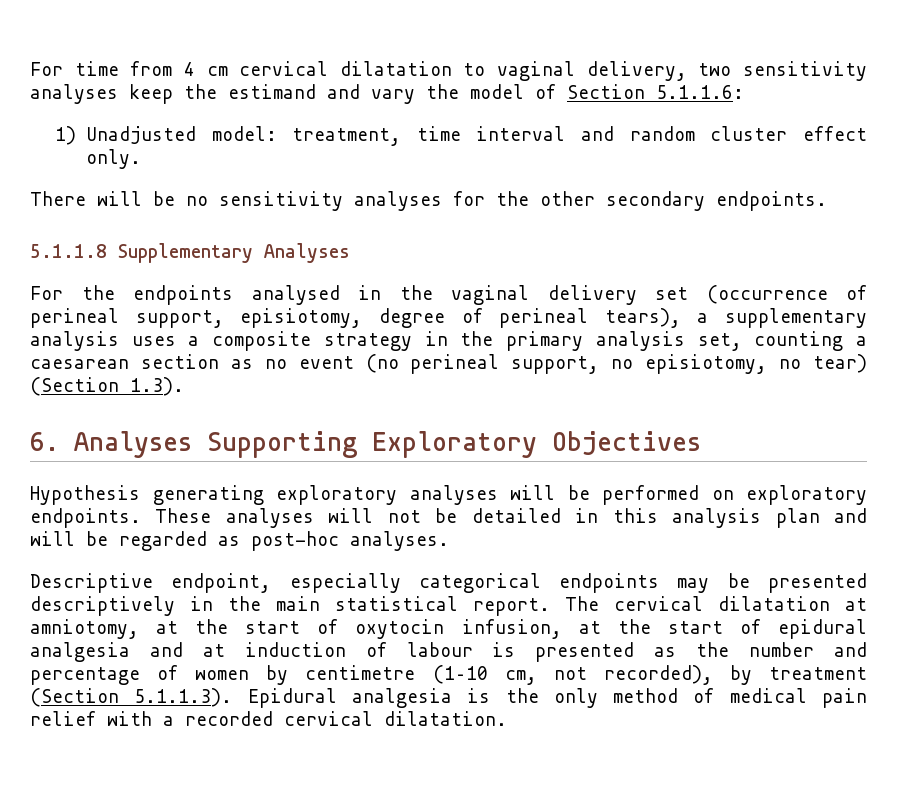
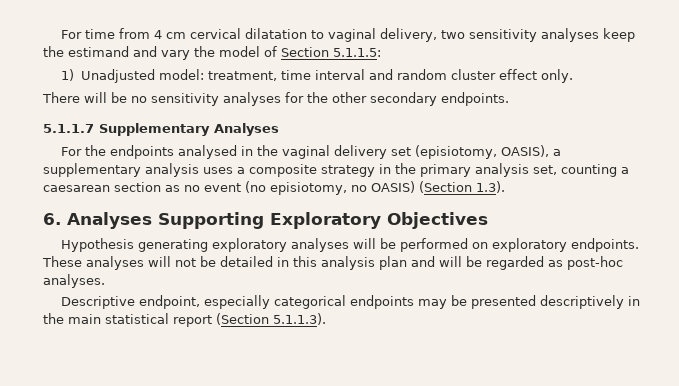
[656,85,744,99] 5.1.1.6: -> [333,48,381,57] 5.1.1.5:
[30,244,107,258] 5.1.1.8 -> [43,124,94,133] 5.1.1.7
[706,285,867,304] [30,308,681,328] (occurrence of perineal support, episiotomy, degree of perineal tears), -> [414,145,549,159] (episiotomy, OASIS),
[410,354,634,374] perineal support, no -> (266, 187) none
[813,354,867,373] tear) -> [371,181,415,193] OASIS)
[473,596,867,616] [30,619,868,639] [30,642,867,662] [30,665,868,685] [30,688,867,708] [30,711,507,726] report. The cervical dilatation at amniotomy, at the start of oxytocin infusion, at the start of epidural analgesia and at induction of labour is presented as the number and percentage of women by centimetre (1–10 cm, not recorded), by treatment (Section 5.1.1.3). Epidural analgesia is the only method of medical pain relief with a recorded cervical dilatation. -> [173,313,326,327] report (Section 5.1.1.3).

